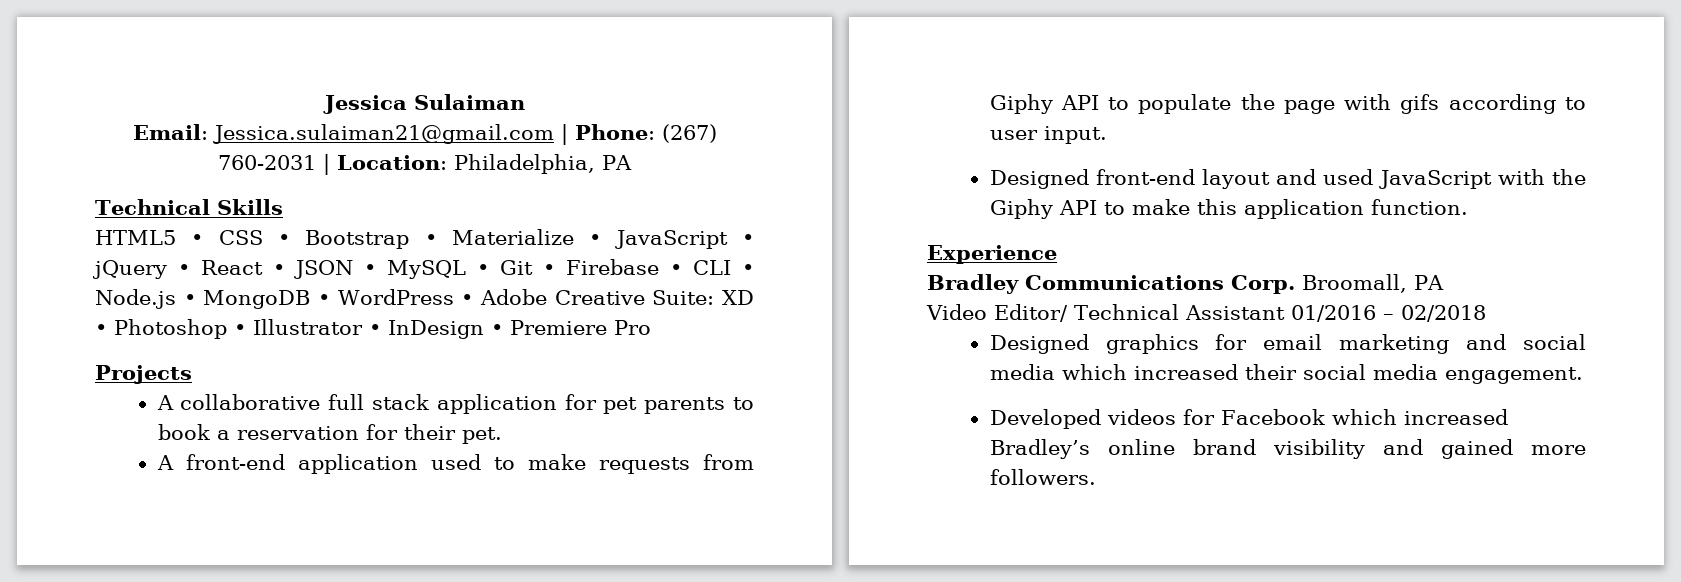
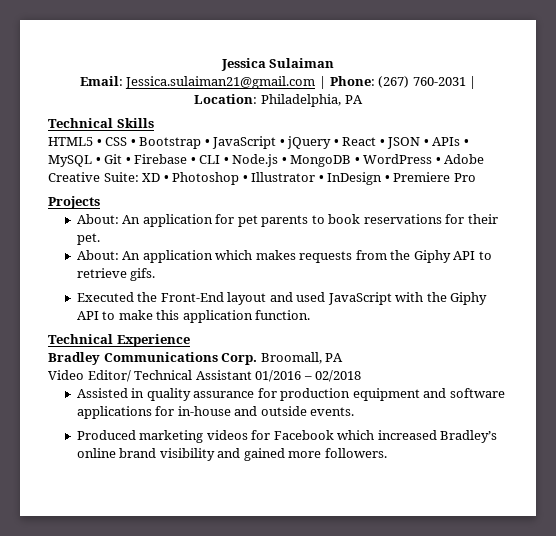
[452,229,602,245] Materialize • -> (210, 142) none
(376, 269) none -> [432,137,469,146] APIs •
[156,394,430,410] A collaborative full stack -> [76,214,141,224] About: An
[216,426,359,440] a reservation -> [363,214,442,224] reservations
[156,454,586,474] A front-end application used to make -> [76,250,296,263] About: An application which makes
[989,94,1586,114] [989,126,1107,144] [989,169,1195,189] Giphy API to populate the page with gifs according to user input. // Designed front-end -> [390,250,492,263] [76,268,156,281] [76,292,224,302] the Giphy API to retrieve gifs. // Executed the Front-End
(1468, 207) none -> [48,334,113,344] Technical
[989,334,1587,354] [989,364,1583,384] [989,409,1101,429] Designed graphics for email marketing and social media which increased their social media engagement. // Developed -> [76,388,505,401] [76,406,355,419] [76,430,204,443] Assisted in quality assurance for production equipment and software applications for in-house and outside events. // Produced marketing

